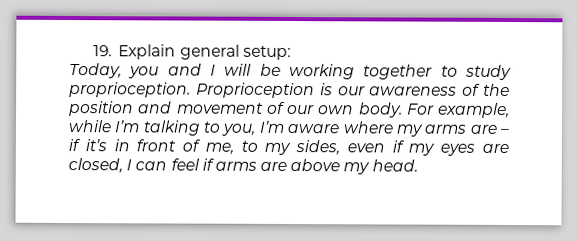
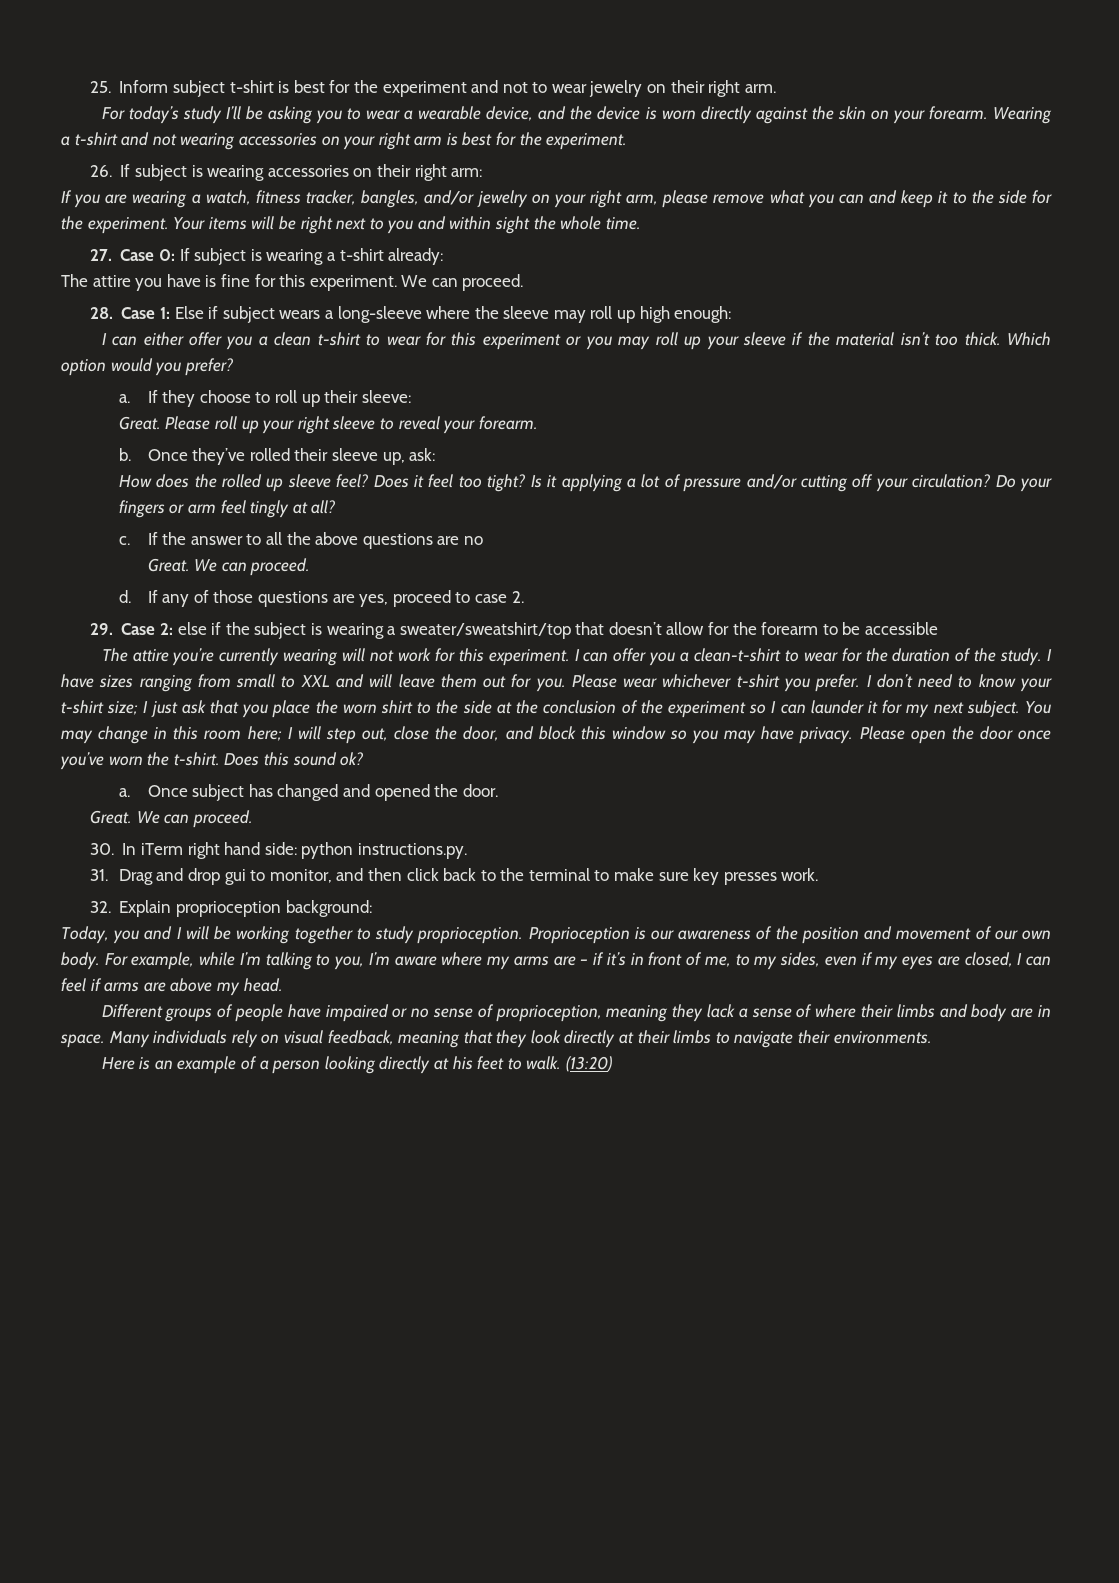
[92,44,291,61] 19. Explain general setup: -> [89,80,776,97] [101,106,1052,124] [61,132,628,150] [89,164,483,181] [61,190,1053,208] [61,216,641,234] [89,248,444,265] [61,274,524,291] [89,306,732,323] [101,332,1052,350] [61,358,234,376] [118,390,411,407] [118,416,538,434] [118,448,436,465] [118,474,1052,492] [118,500,337,518] [118,532,484,549] [147,558,311,576] [118,590,524,607] [89,622,939,639] [101,648,1052,666] [61,674,1052,692] [61,700,1052,718] [61,726,1052,744] [60,752,365,770] [118,784,498,801] [89,810,253,828] [89,842,467,859] [89,868,819,885] [89,900,372,917] 25. Inform subject t-shirt is best for the experiment and not to wear jewelry on their right arm. // For today’s study I’ll be asking you to wear a wearable device, and the device is worn directly against the skin on your forearm. Wearing a t-shirt and not wearing accessories on your right arm is best for the experiment. // 26. If subject is wearing accessories on their right arm: // If you are wearing a watch, fitness tracker, bangles, and/or jewelry on your right arm, please remove what you can and keep it to the side for the experiment. Your items will be right next to you and within sight the whole time. // 27. Case 0: If subject is wearing a t-shirt already: // The attire you have is fine for this experiment. We can proceed. // 28. Case 1: Else if subject wears a long-sleeve where the sleeve may roll up high enough: // I can either offer you a clean t-shirt to wear for this experiment or you may roll up your sleeve if the material isn’t too thick. Which option would you prefer? // a. If they choose to roll up their sleeve: // Great. Please roll up your right sleeve to reveal your forearm. // b. Once they’ve rolled their sleeve up, ask: // How does the rolled up sleeve feel? Does it feel too tight? Is it applying a lot of pressure and/or cutting off your circulation? Do your fingers or arm feel tingly at all? // c. If the answer to all the above questions are no // Great. We can proceed. // d. If any of those questions are yes, proceed to case 2. // 29. Case 2: else if the subject is wearing a sweater/sweatshirt/top that doesn’t allow for the forearm to be accessible // The attire you’re currently wearing will not work for this experiment. I can offer you a clean-t-shirt to wear for the duration of the study. I have sizes ranging from small to XXL and will leave them out for you. Please wear whichever t-shirt you prefer. I don’t need to know your t-shirt size; I just ask that you place the worn shirt to the side at the conclusion of the experiment so I can launder it for my next subject. You may change in this room here; I will step out, close the door, and block this window so you may have privacy. Please open the door once you’ve worn the t-shirt. Does this sound ok? // a. Once subject has changed and opened the door. // Great. We can proceed. // 30. In iTerm right hand side: python instructions.py. // 31. Drag and drop gui to monitor, and then click back to the terminal to make sure key presses work. // 32. Explain proprioception background:
(418, 165) none -> [101,1004,1052,1022] [60,1030,932,1048] [101,1056,612,1074] // Different groups of people have impaired or no sense of proprioception, meaning they lack a sense of where their limbs and body are in space. Many individuals rely on visual feedback, meaning that they look directly at their limbs to navigate their environments. // Here is an example of a person looking directly at his feet to walk. (13:20)

